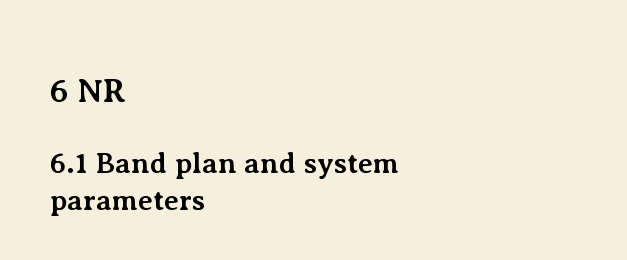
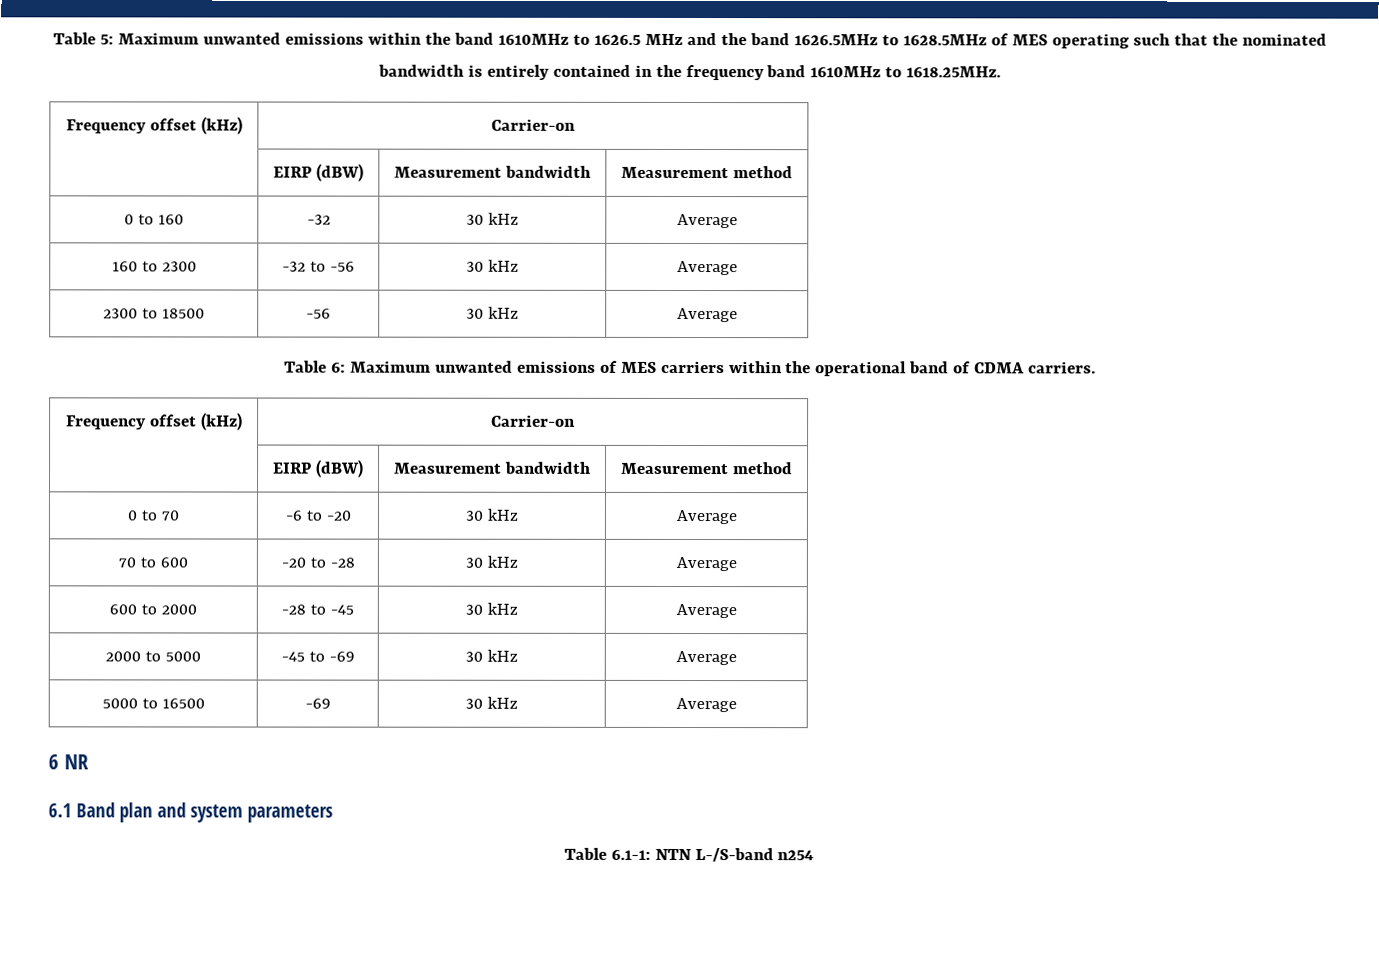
(50, 91) none -> [53,32,1327,49] [377,64,1002,81] [65,116,243,135] [491,118,576,131] [273,163,364,182] [394,165,591,178] [621,166,793,179] [124,214,184,225] [306,214,331,225] [466,212,519,225] [676,213,738,229] [111,261,197,272] [282,261,355,272] [466,259,519,272] [676,260,738,276] [103,308,205,319] [306,308,331,319] [466,306,519,319] [676,307,738,323] [283,360,1097,377] [65,412,243,431] [491,414,576,427] [273,459,364,478] [394,461,591,474] [621,462,793,475] [127,510,179,521] [284,510,351,521] [465,508,518,521] [675,509,737,525] [118,557,188,568] [280,557,355,568] [465,555,518,568] [675,556,737,572] [109,604,197,615] [281,604,354,615] [465,602,518,615] [675,603,737,619] [105,651,201,662] [280,651,355,662] [465,649,518,662] [675,650,737,666] [101,698,205,709] [304,698,331,709] [465,696,518,709] [675,697,737,713] Table 5: Maximum unwanted emissions within the band 1610MHz to 1626.5 MHz and the band 1626.5MHz to 1628.5MHz of MES operating such that the nominated bandwidth is entirely contained in the frequency band 1610MHz to 1618.25MHz. // Frequency offset (kHz) | Carrier-on // | EIRP (dBW) | Measurement bandwidth | Measurement method // 0 to 160 | -32 | 30 kHz | Average // 160 to 2300 | -32 to -56 | 30 kHz | Average // 2300 to 18500 | -56 | 30 kHz | Average // Table 6: Maximum unwanted emissions of MES carriers within the operational band of CDMA carriers. // Frequency offset (kHz) | Carrier-on // | EIRP (dBW) | Measurement bandwidth | Measurement method // 0 to 70 | -6 to -20 | 30 kHz | Average // 70 to 600 | -20 to -28 | 30 kHz | Average // 600 to 2000 | -28 to -45 | 30 kHz | Average // 2000 to 5000 | -45 to -69 | 30 kHz | Average // 5000 to 16500 | -69 | 30 kHz | Average //
(205, 204) none -> [563,847,815,863] // Table 6.1-1: NTN L-/S-band n254

